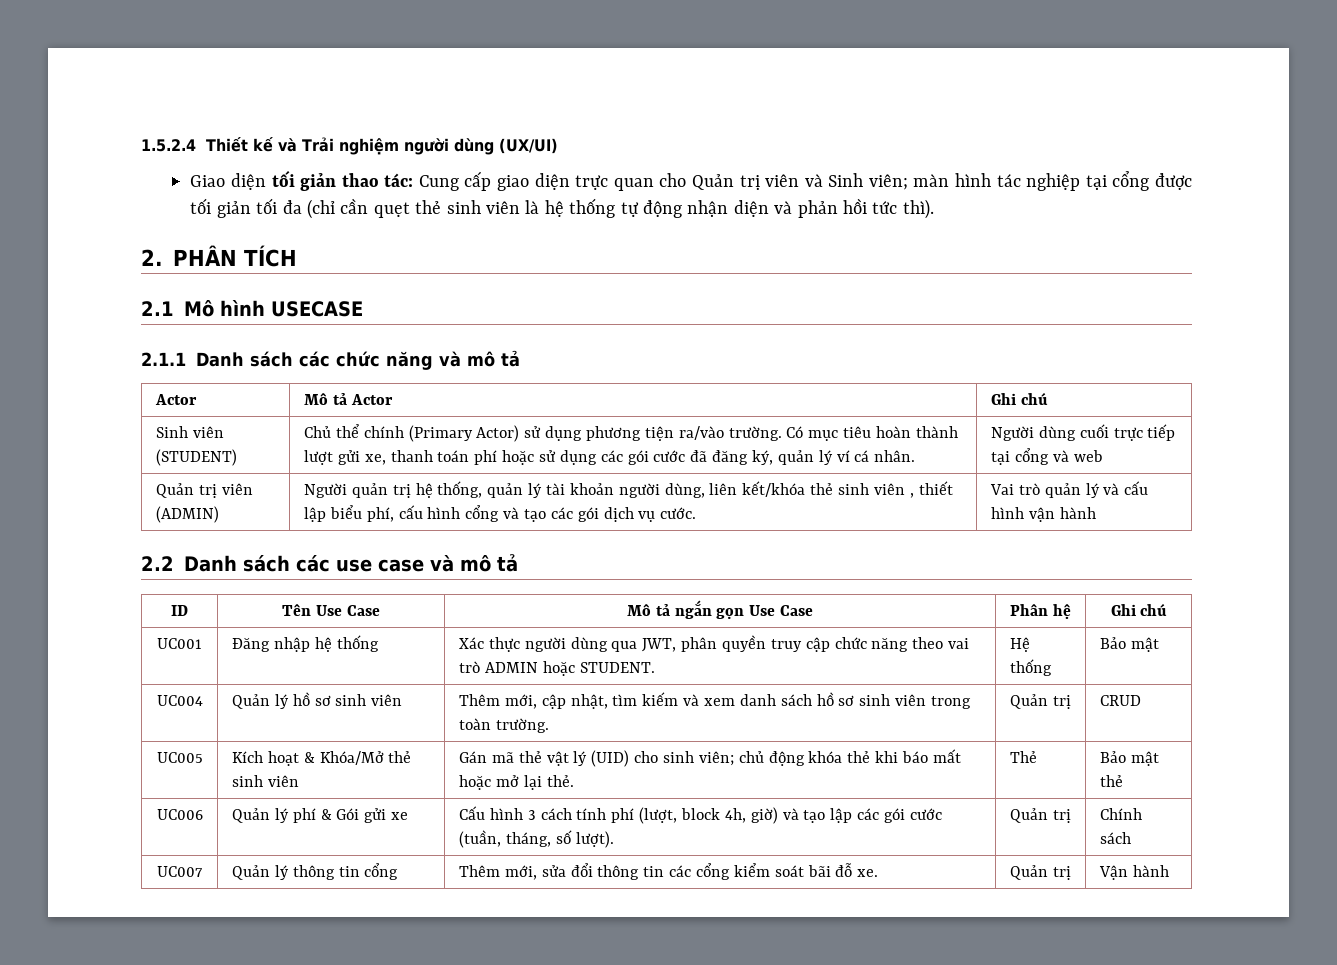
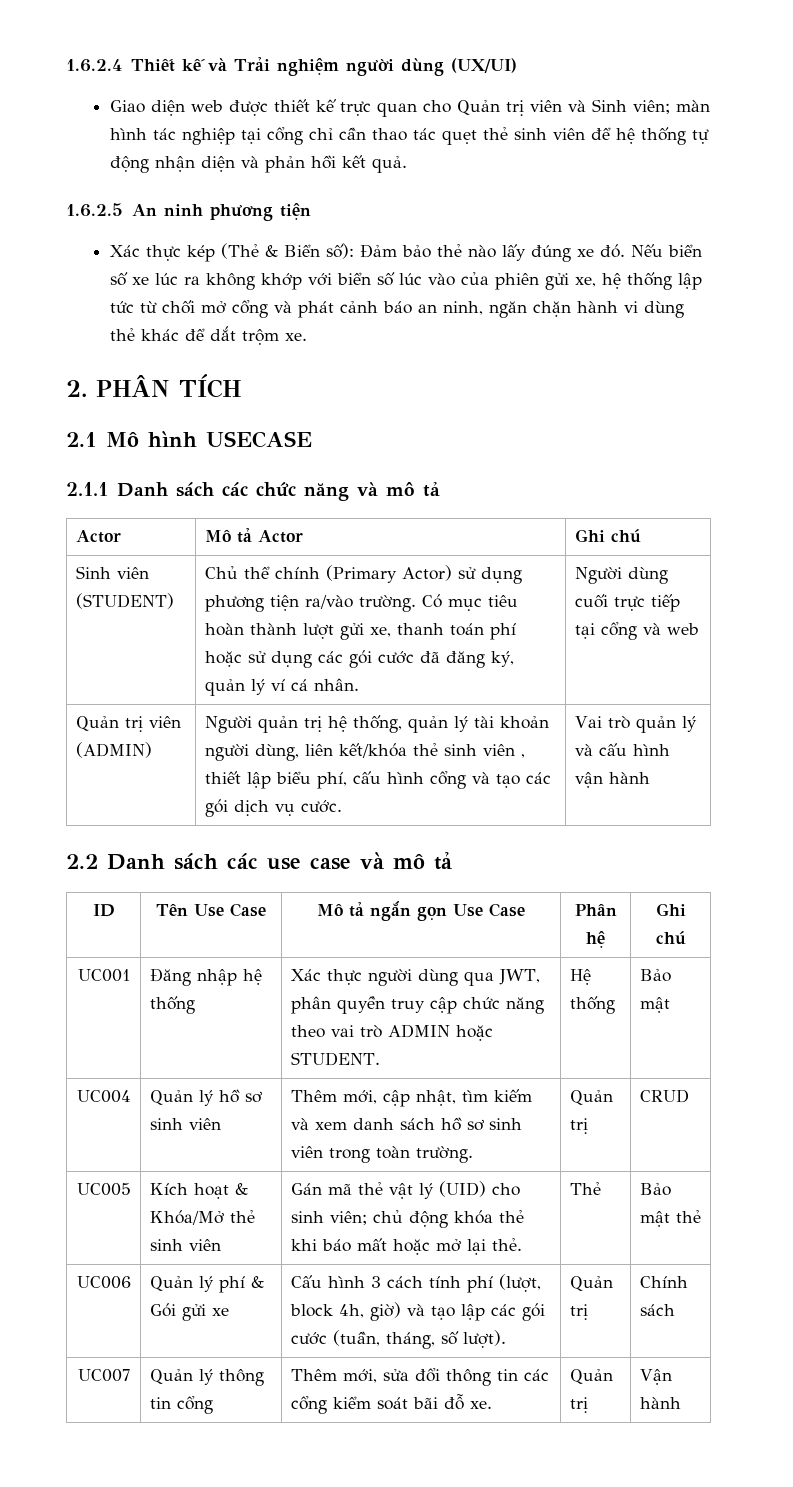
[141,139,196,152] 1.5.2.4 -> [66,59,122,72] 1.6.2.4
[271,171,570,191] tối giản thao tác: Cung cấp giao diện -> [190,99,336,116] web được thiết kế
[1155,173,1193,190] [190,198,369,219] được tối giản tối đa (chỉ cần -> [308,127,436,141] chỉ cần thao tác
[525,200,540,214] là -> [590,127,611,140] để
[872,199,934,219] tức thì). -> [341,155,407,173] [66,203,311,221] [109,243,702,262] [109,272,702,290] [109,300,684,318] [109,326,307,345] kết quả. // 1.6.2.5 An ninh phương tiện // Xác thực kép (Thẻ & Biển số): Đảm bảo thẻ nào lấy đúng xe đó. Nếu biển số xe lúc ra không khớp với biển số lúc vào của phiên gửi xe, hệ thống lập tức từ chối mở cổng và phát cảnh báo an ninh, ngăn chặn hành vi dùng thẻ khác để dắt trộm xe.

